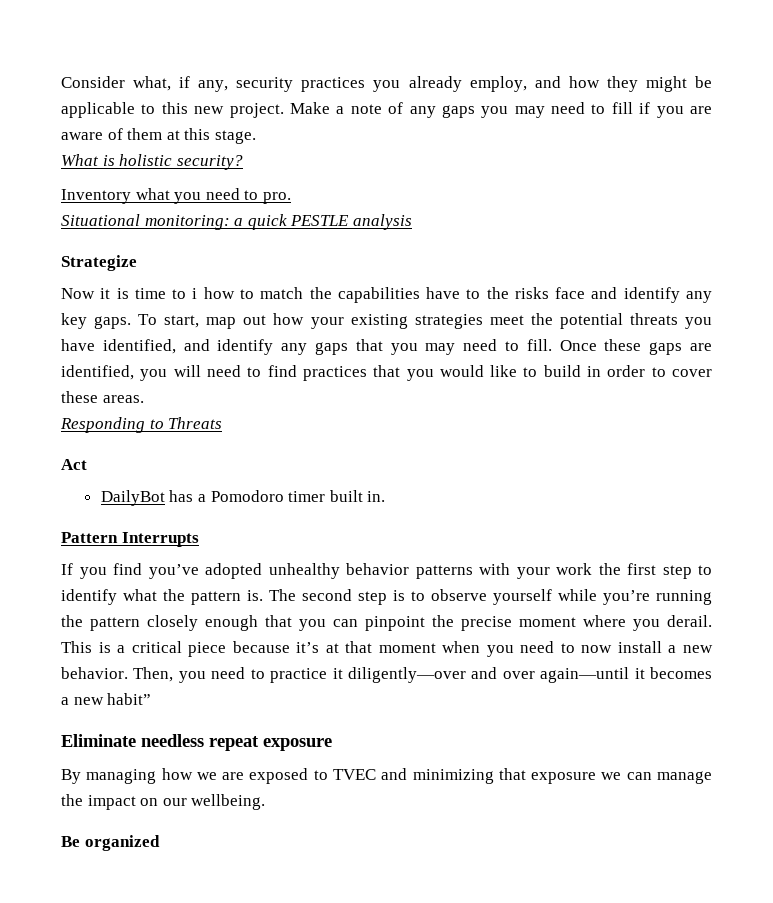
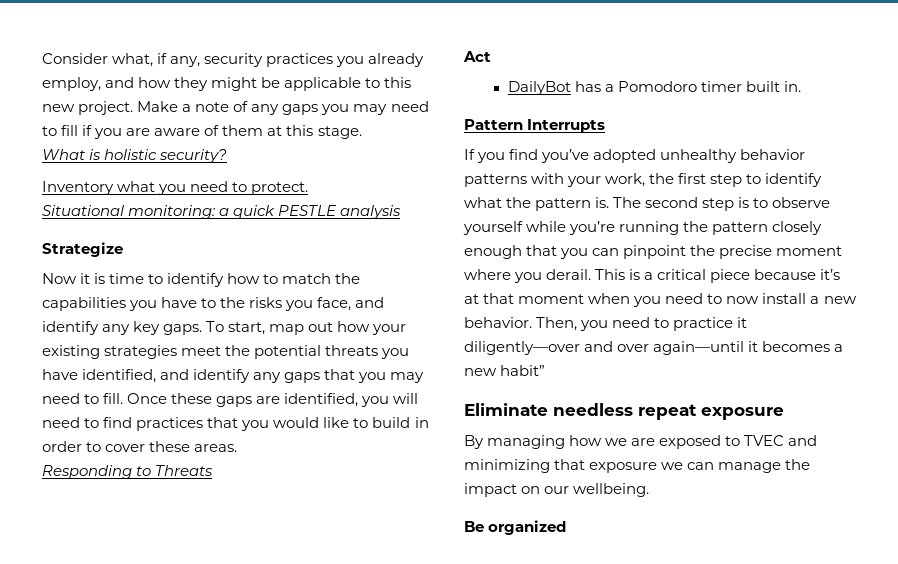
[262,192,291,204] pro. -> [251,182,309,195] protect.
[192,288,198,299] i -> [167,273,225,287] identify
(420, 295) none -> [129,300,158,311] you
[555,287,586,299] face -> [285,297,352,311] you face,
[556,563,592,575] work -> [605,173,646,187] work,

